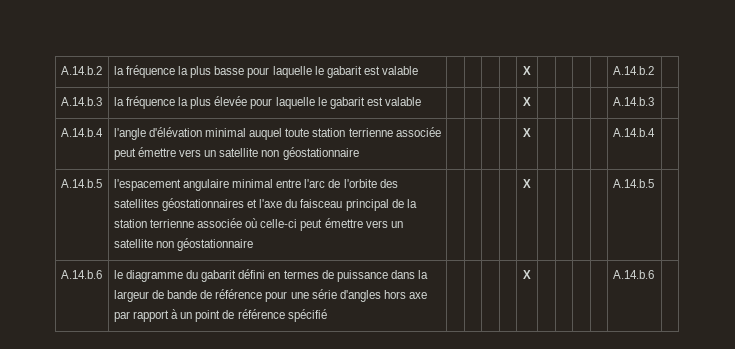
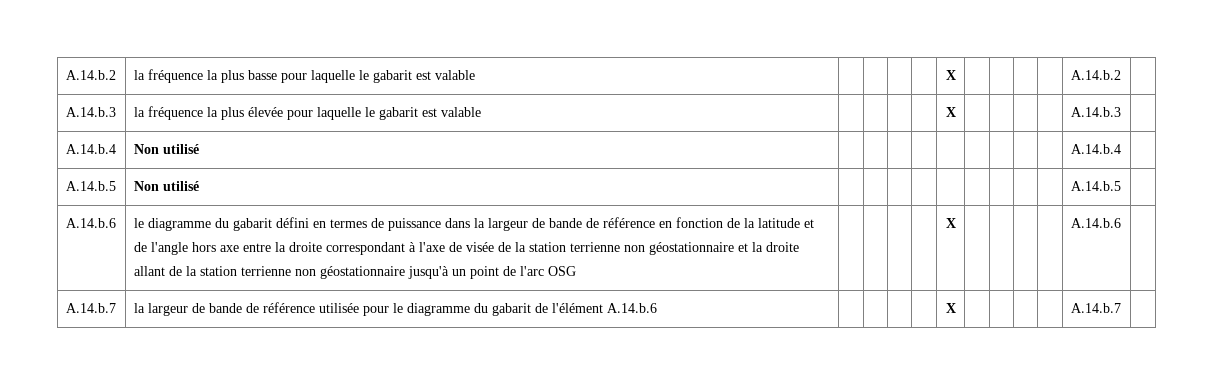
[113,127,441,140] [113,147,359,160] [523,128,531,137] [612,128,655,137] [60,179,102,188] [113,179,398,191] [113,198,417,211] [113,218,403,231] [113,238,254,251] [523,179,531,188] l'angle d'élévation minimal auquel toute station terrienne associée peut émettre vers un satellite non géostationnaire | | | | | X | | | | | A.14.b.4 | // A.14.b.5 | l'espacement angulaire minimal entre l'arc de l'orbite des satellites géostationnaires et l'axe du faisceau principal de la station terrienne associée où celle-ci peut émettre vers un satellite non géostationnaire | | | | | X -> [133,144,199,154] [1070,144,1121,154] [65,181,116,191] [133,181,199,191] Non utilisé | | | | | | | | | | A.14.b.4 | // A.14.b.5 | Non utilisé | | | | |
[265,289,427,302] [113,309,179,322] pour une série d'angles hors axe par rapport à -> [658,217,814,228] [133,242,799,255] [133,266,449,279] en fonction de la latitude et de l'angle hors axe entre la droite correspondant à l'axe de visée de la station terrienne non géostationnaire et la droite allant de la station terrienne non géostationnaire jusqu'à
[237,309,327,322] référence spécifié -> [519,266,576,276] l'arc OSG
(654, 274) none -> [65,303,116,313] [133,302,657,316] [945,303,956,313] [1070,303,1121,313] // A.14.b.7 | la largeur de bande de référence utilisée pour le diagramme du gabarit de l'élément A.14.b.6 | | | | | X | | | | | A.14.b.7 |

